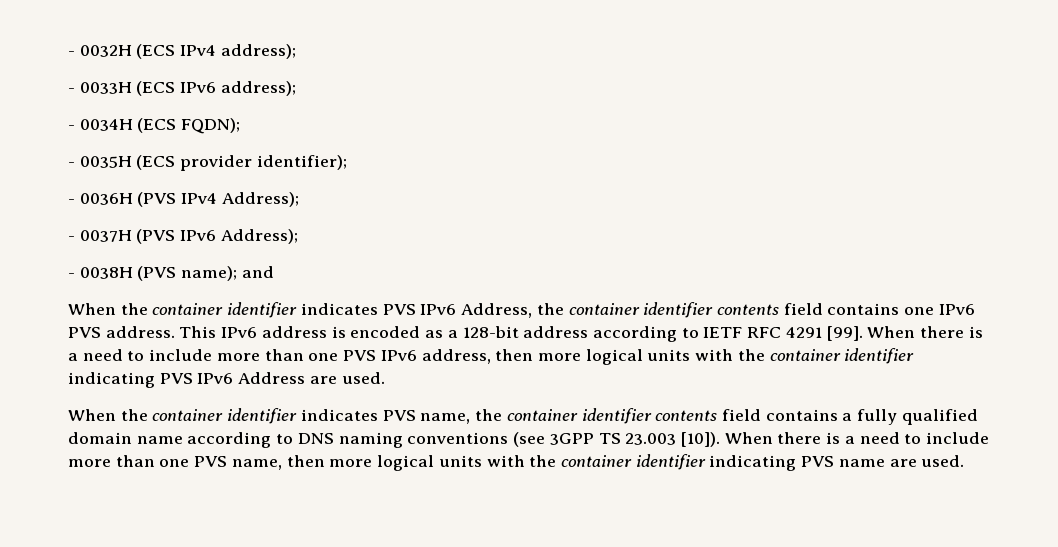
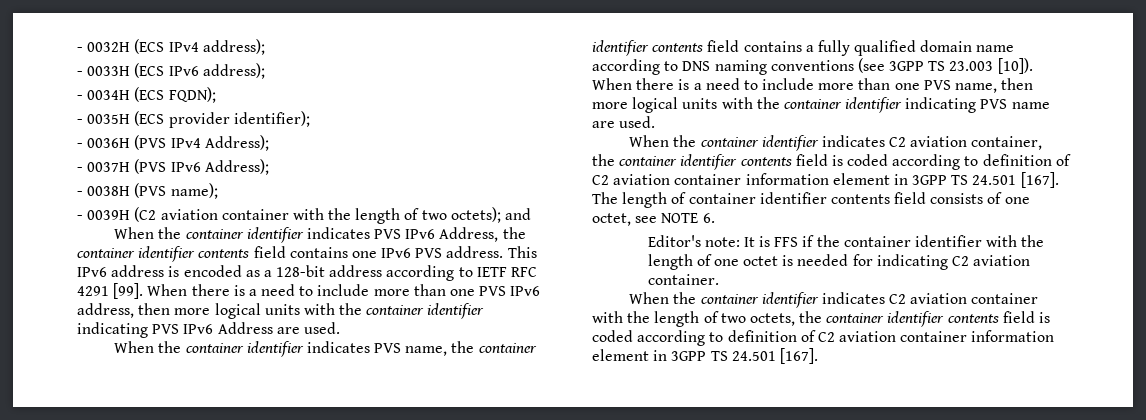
(238, 273) none -> [77,207,501,224] // - 0039H (C2 aviation container with the length of two octets);
(965, 461) none -> [629,135,1043,151] [592,154,1071,170] [592,172,1059,188] [592,192,1030,208] [592,213,715,226] [647,235,1045,247] [647,254,1031,270] [647,274,719,285] [629,292,1039,308] [592,311,1051,327] [592,330,1055,346] [592,348,818,364] // When the container identifier indicates C2 aviation container, the container identifier contents field is coded according to definition of C2 aviation container information element in 3GPP TS 24.501 [167]. The length of container identifier contents field consists of one octet, see NOTE 6. // Editor's note: It is FFS if the container identifier with the length of one octet is needed for indicating C2 aviation container. // When the container identifier indicates C2 aviation container with the length of two octets, the container identifier contents field is coded according to definition of C2 aviation container information element in 3GPP TS 24.501 [167].

